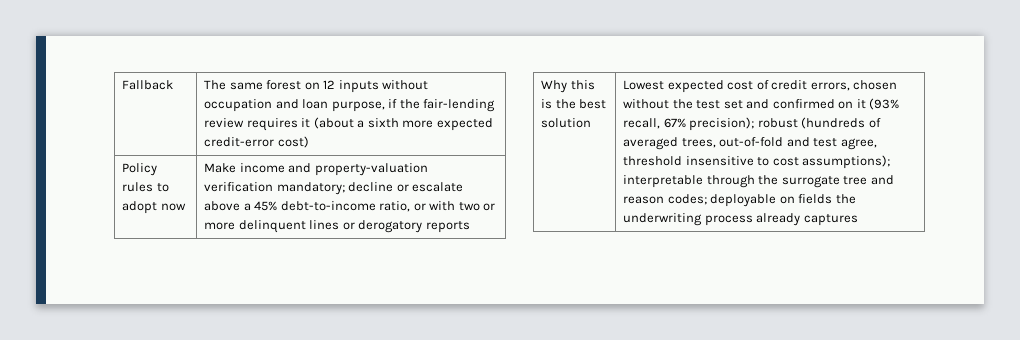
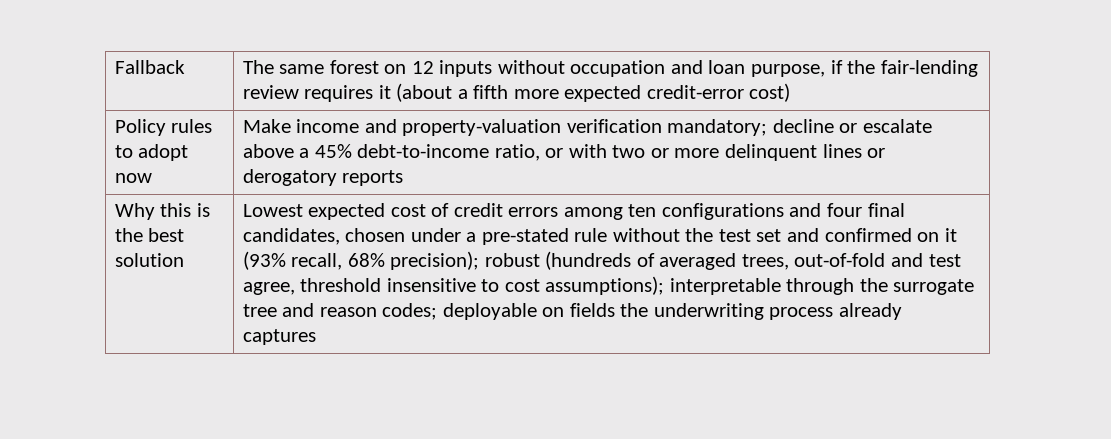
[367,118,399,128] sixth -> [473,85,509,99] fifth
[810,80,898,91] errors, chosen -> [508,203,905,220] [242,228,608,245] errors among ten configurations and four final candidates, chosen under a pre-stated rule
[663,118,686,128] 67% -> [347,253,385,267] 68%

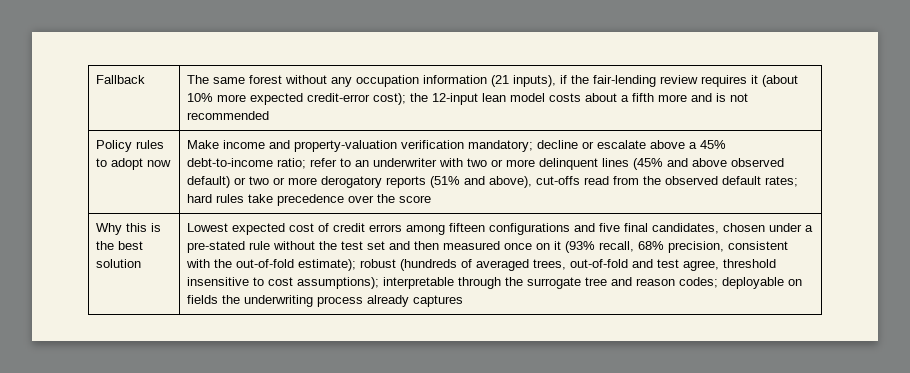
[384,60,826,77] on 12 inputs without occupation and loan purpose, -> [285,75,557,87] without any occupation information (21 inputs),
[457,83,791,102] a fifth more expected credit-error cost) -> [187,93,749,105] [187,111,270,120] 10% more expected credit-error cost); the 12-input lean model costs about a fifth more and is not recommended
[494,144,564,161] ratio, or -> [277,158,438,169] ratio; refer to an underwriter
[867,148,886,158] [242,169,404,186] or derogatory reports -> [633,158,785,170] [187,176,799,188] [187,194,432,206] (45% and above observed default) or two or more derogatory reports (51% and above), cut-offs read from the observed default rates; hard rules take precedence over the score
[628,204,657,217] ten -> [449,223,486,232] fifteen
[827,203,863,217] four -> [599,223,621,232] five
[824,228,912,242] confirmed -> [414,241,533,250] then measured once
[390,251,480,270] precision); -> [668,241,789,253] [186,259,357,271] precision, consistent with the out-of-fold estimate);

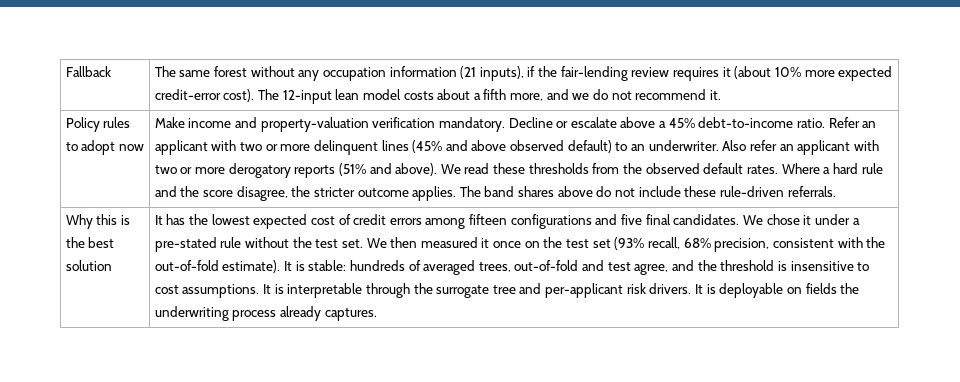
[373,93,429,105] cost); the -> [223,89,279,102] cost). The
[658,93,749,102] [187,111,270,120] more and is not recommended -> [510,89,721,101] more, and we do not recommend it.
[468,140,579,152] mandatory; decline -> [438,117,553,132] mandatory. Decline
[277,158,438,169] ratio; refer to an underwriter -> [797,117,877,128] [154,140,208,155] ratio. Refer an applicant
[234,177,247,185] or -> [615,140,879,155] to an underwriter. Also refer an applicant with
[489,176,799,188] [187,194,432,206] above), cut-offs read from the observed default rates; hard rules take precedence over the score -> [395,163,883,176] [154,186,836,201] above). We read these thresholds from the observed default rates. Where a hard rule and the score disagree, the stricter outcome applies. The band shares above do not include these rule-driven referrals.
[187,223,229,232] Lowest -> [154,214,250,225] It has the lowest
[652,223,766,234] candidates, chosen -> [673,214,812,225] candidates. We chose it
[367,241,411,250] set and -> [341,238,387,248] set. We
(501, 245) none -> [481,238,490,248] it
[554,241,562,250] it -> [543,237,611,248] the test set
[298,259,458,271] estimate); robust (hundreds -> [222,260,405,273] estimate). It is stable: hundreds
[723,259,777,268] [187,277,380,289] threshold insensitive to cost assumptions); -> [672,260,870,271] [154,284,284,298] and the threshold is insensitive to cost assumptions. It is
[636,277,719,288] reason codes; -> [545,283,716,298] per-applicant risk drivers. It is
[413,295,464,307] captures -> [324,308,377,321] captures.

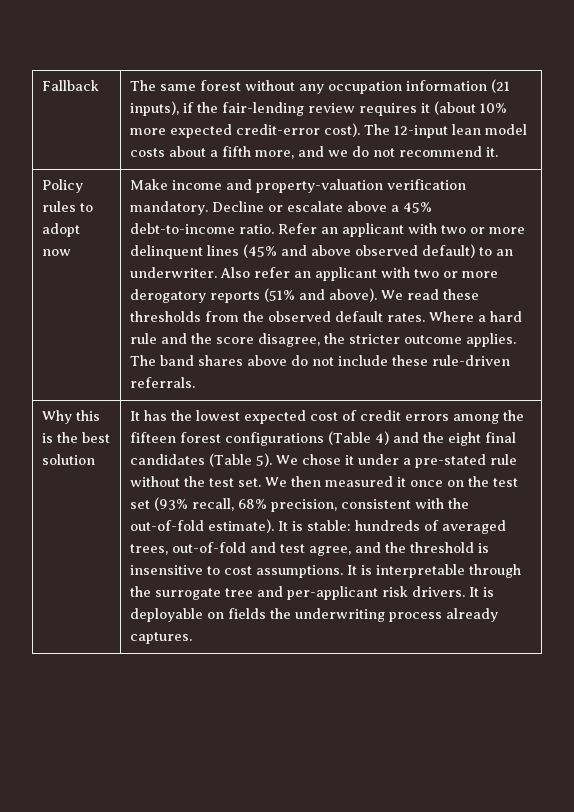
[469,214,740,229] fifteen configurations and five final candidates. -> [502,410,524,421] [129,431,516,446] [129,453,272,467] the fifteen forest configurations (Table 4) and the eight final candidates (Table 5).

